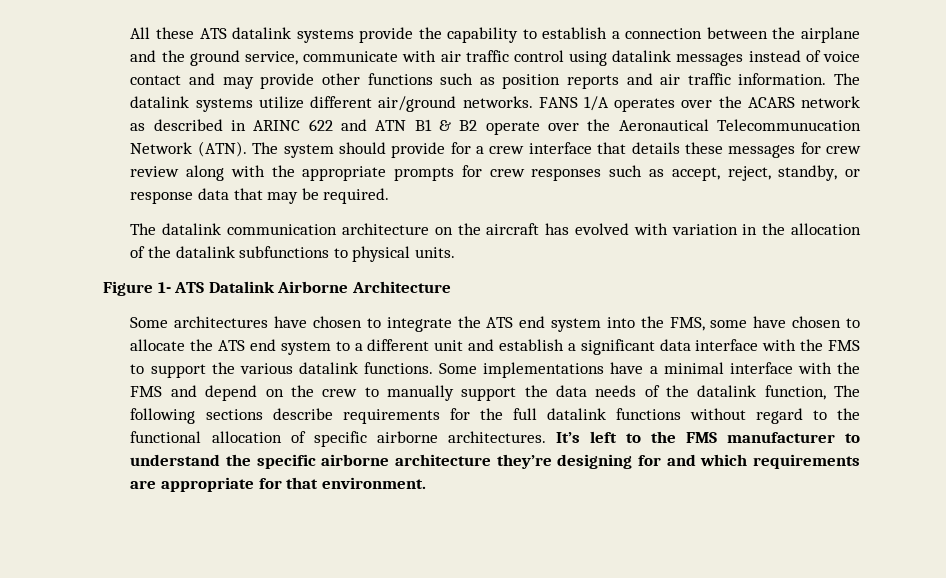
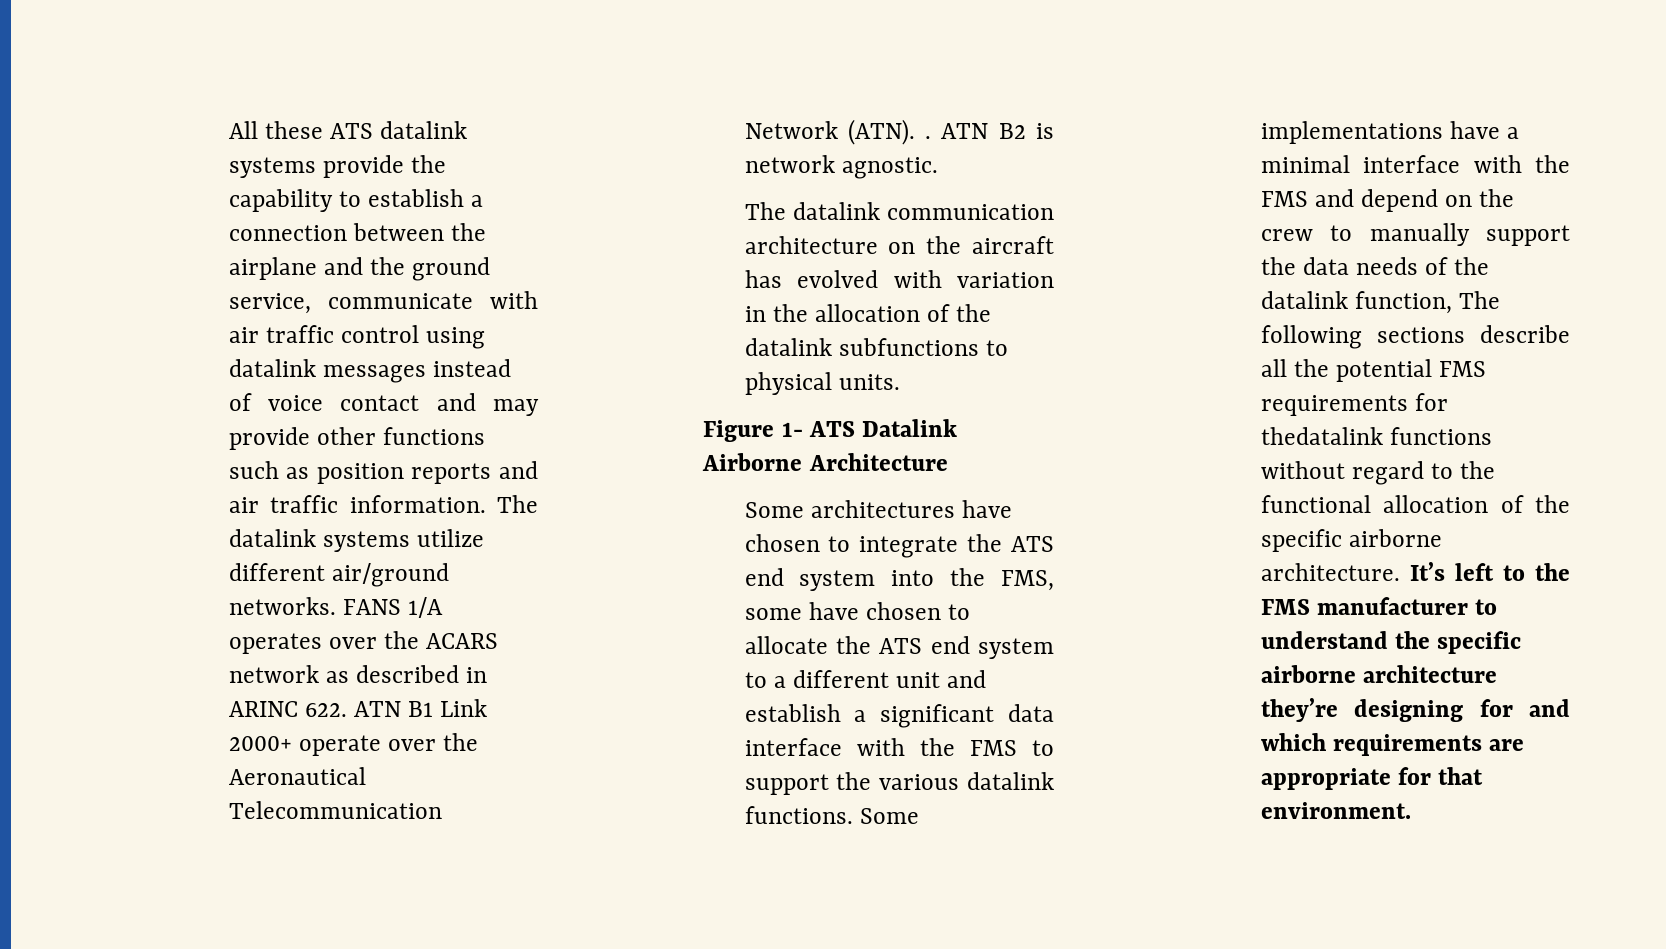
[308,119,478,131] 622 and ATN B1 & B2 -> [304,699,488,717] [228,736,292,751] 622. ATN B1 Link 2000+
[717,119,861,131] Telecommunucation -> [228,801,442,819] Telecommunication
[252,142,862,158] [130,165,860,181] [130,188,390,204] The system should provide for a crew interface that details these messages for crew review along with the appropriate prompts for crew responses such as accept, reject, standby, or response data that may be required. -> [925,123,1054,139] [744,155,938,179] . ATN B2 is network agnostic.
[342,408,606,424] requirements for the full datalink -> [1260,359,1487,382] [1260,393,1448,416] [1260,427,1383,445] all the potential FMS requirements for thedatalink
[313,431,546,447] specific airborne architectures. -> [1535,495,1570,513] [1260,529,1442,552] [1260,563,1400,581] the specific airborne architecture.

